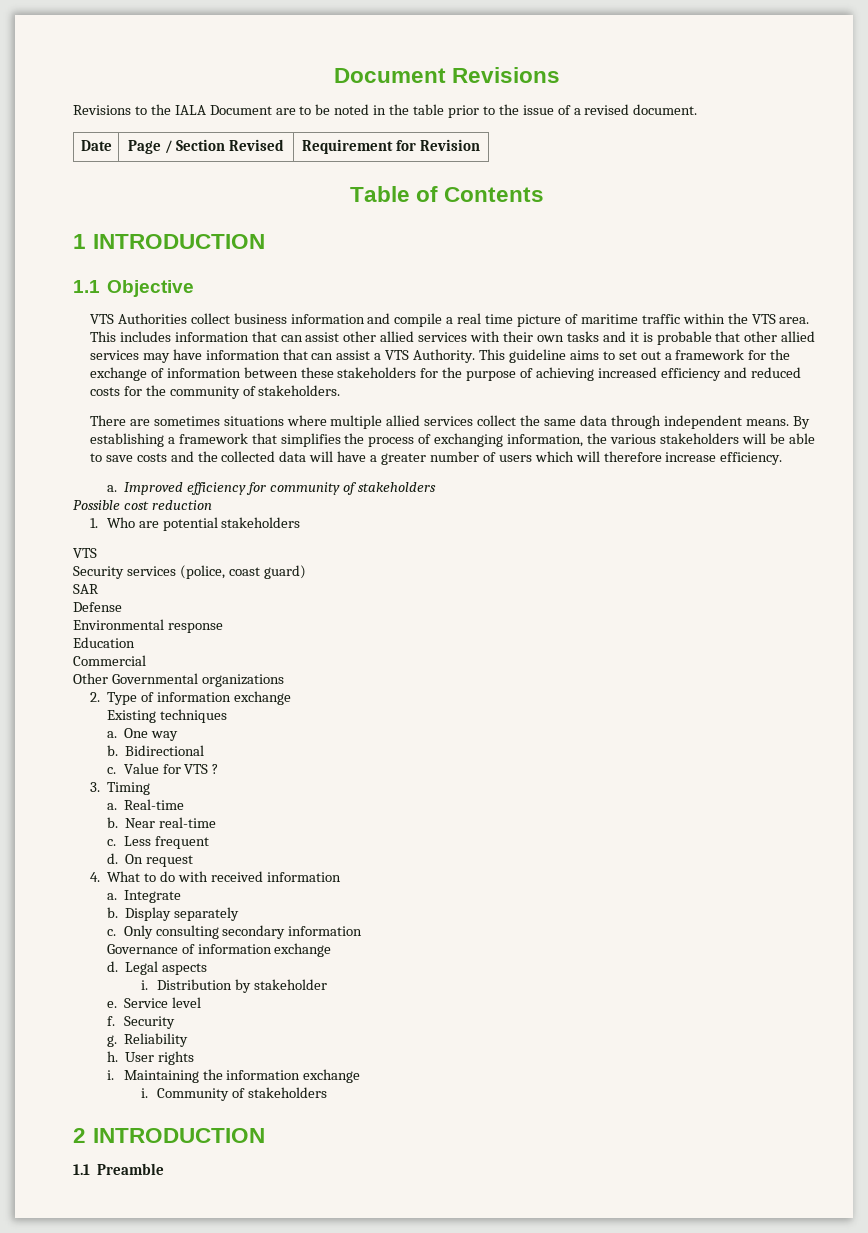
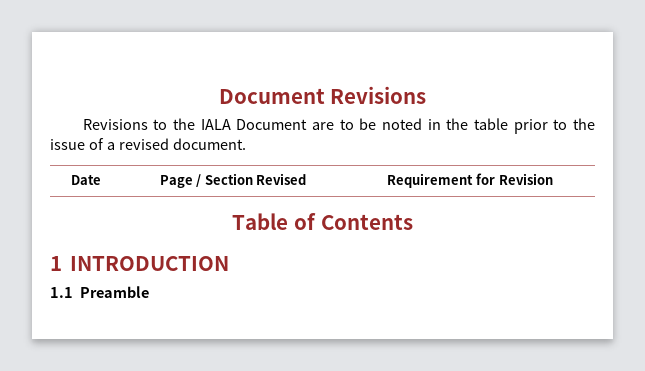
[73,280,195,297] [89,313,810,327] [89,331,816,345] [89,349,791,363] [89,367,801,381] [89,385,341,399] [89,415,810,429] [89,433,815,447] [89,451,783,465] [106,482,436,495] [73,500,212,510] [89,517,301,531] [73,548,97,558] [73,565,306,579] [73,584,99,594] [73,602,122,612] [73,619,223,633] [73,637,135,648] [73,655,146,666] [73,673,284,687] [89,691,291,705] [106,709,227,723] [106,728,178,741] [106,745,204,756] [106,763,219,774] [89,782,151,795] [106,799,184,810] [106,817,216,828] [106,836,209,849] [106,853,193,867] [89,871,341,882] [106,890,181,903] [106,907,239,921] [106,925,363,939] [106,943,332,957] [106,961,207,975] [140,979,328,993] [106,997,201,1008] [106,1016,175,1029] [106,1033,188,1047] [106,1051,194,1065] [106,1069,361,1083] [140,1087,328,1101] [73,1128,266,1143] // 1.1 Objective // VTS Authorities collect business information and compile a real time picture of maritime traffic within the VTS area. This includes information that can assist other allied services with their own tasks and it is probable that other allied services may have information that can assist a VTS Authority. This guideline aims to set out a framework for the exchange of information between these stakeholders for the purpose of achieving increased efficiency and reduced costs for the community of stakeholders. // There are sometimes situations where multiple allied services collect the same data through independent means. By establishing a framework that simplifies the process of exchanging information, the various stakeholders will be able to save costs and the collected data will have a greater number of users which will therefore increase efficiency. // a. Improved efficiency for community of stakeholders // Possible cost reduction // 1. Who are potential stakeholders // VTS // Security services (police, coast guard) // SAR // Defense // Environmental response // Education // Commercial // Other Governmental organizations // 2. Type of information exchange // Existing techniques // a. One way // b. Bidirectional // c. Value for VTS ? // 3. Timing // a. Real-time // b. Near real-time // c. Less frequent // d. On request // 4. What to do with received information // a. Integrate // b. Display separately // c. Only consulting secondary information // Governance of information exchange // d. Legal aspects // i. Distribution by stakeholder // e. Service level // f. Security // g. Reliability // h. User rights // i. Maintaining the information exchange // i. Community of stakeholders // 2 INTRODUCTION -> (229, 263) none

